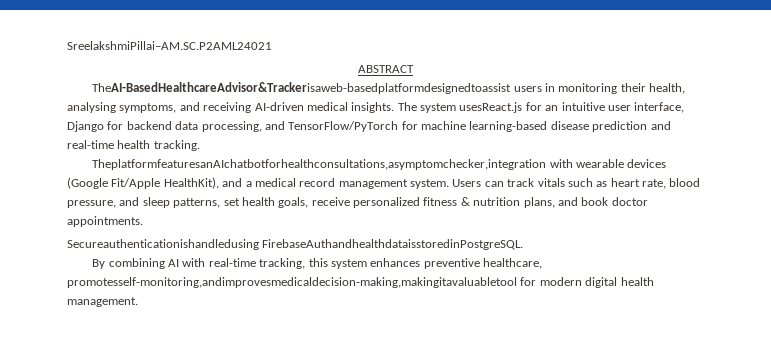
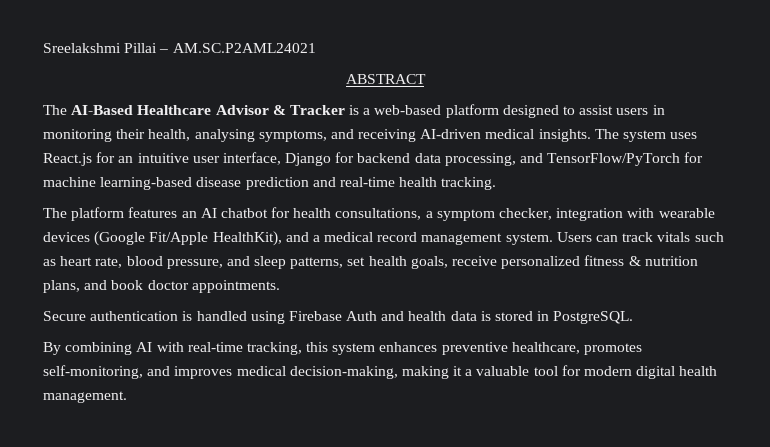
[67,41,272,50] [358,65,414,73] [92,82,512,94] SreelakshmiPillai–AM.SC.P2AML24021 // ABSTRACT // TheAI-BasedHealthcareAdvisor&Trackerisaweb-basedplatformdesignedtoassist -> [43,43,316,53] [345,74,426,84] [43,104,614,118] Sreelakshmi Pillai – AM.SC.P2AML24021 // ABSTRACT // The AI-Based Healthcare Advisor & Tracker is a web-based platform designed to assist
[459,102,523,113] usesReact.js -> [670,132,698,139] [43,153,92,166] uses React.js
[92,159,547,170] TheplatformfeaturesanAIchatbotforhealthconsultations,asymptomchecker,integration -> [43,207,624,221] The platform features an AI chatbot for health consultations, a symptom checker, integration
[67,239,524,250] Secureauthenticationishandledusing FirebaseAuthandhealthdataisstoredinPostgreSQL. -> [43,311,634,324] Secure authentication is handled using Firebase Auth and health data is stored in PostgreSQL.
[67,277,517,288] promotesself-monitoring,andimprovesmedicaldecision-making,makingitavaluabletool -> [584,343,643,355] [43,365,558,379] promotes self-monitoring, and improves medical decision-making, making it a valuable tool

